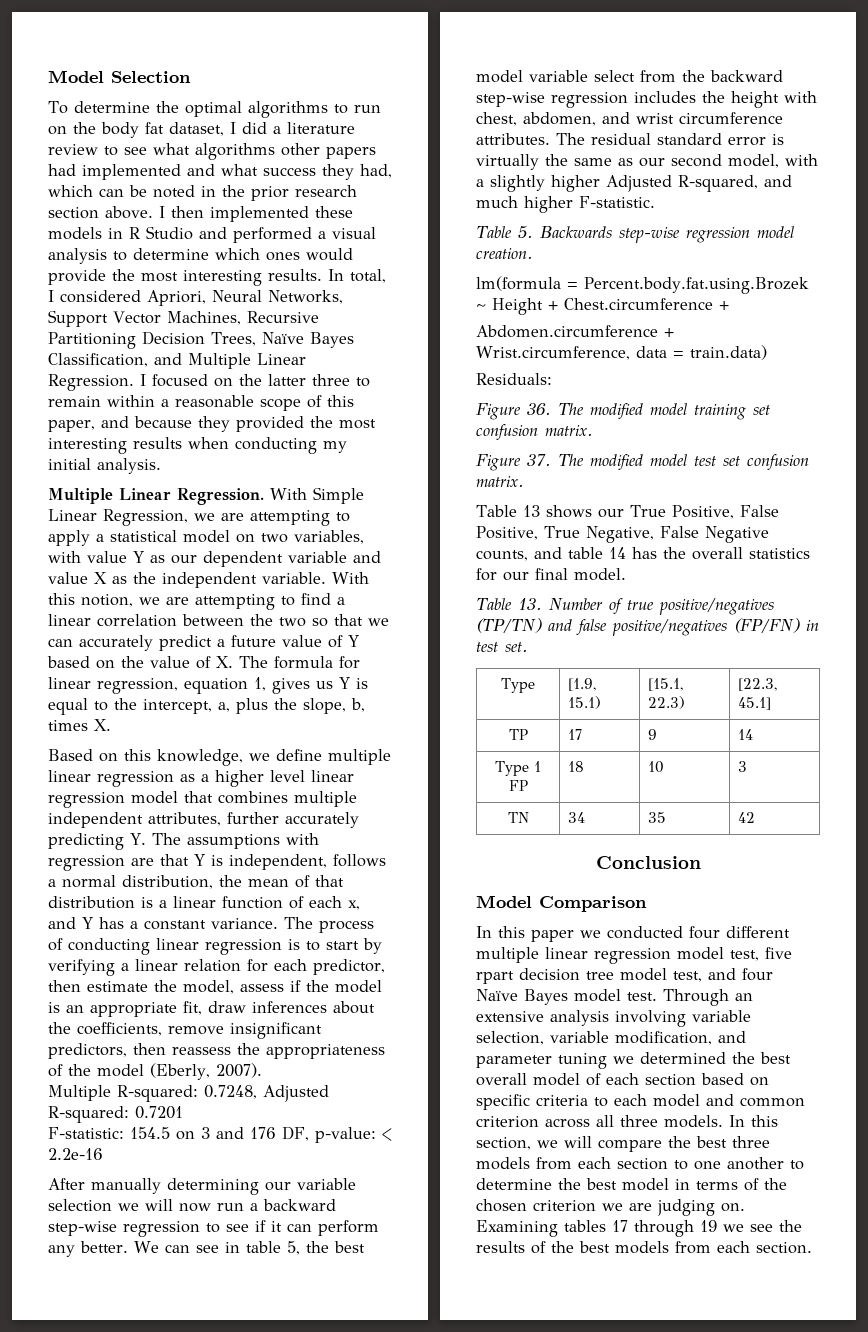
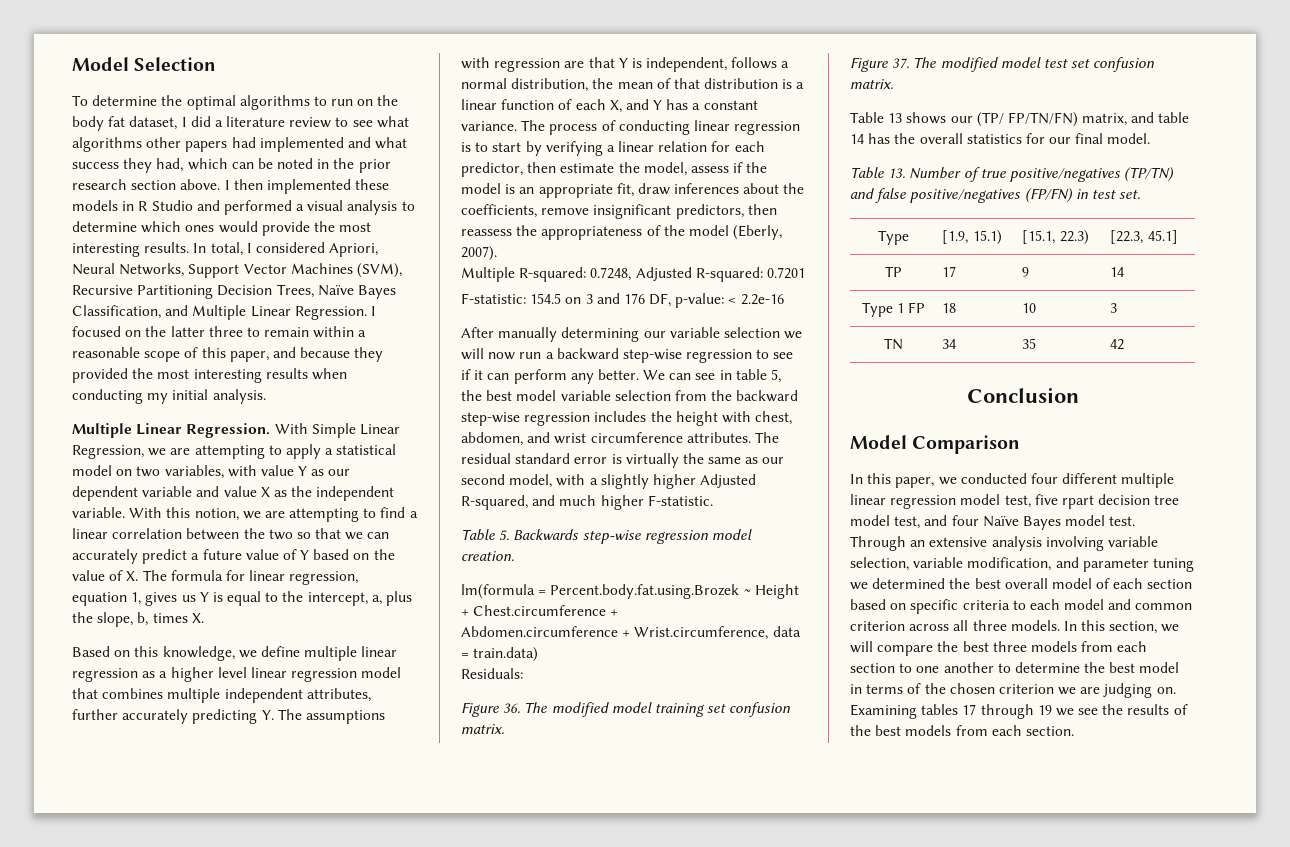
[166,311,241,325] Machines, -> [290,263,402,278] Machines (SVM),
[348,900,360,910] x, -> [609,100,622,113] X,
[594,70,635,82] select -> [614,390,671,401] selection
[629,505,779,519] [476,526,769,543] [476,550,528,561] True Positive, False Positive, True Negative, False Negative counts, -> [976,112,1128,127] (TP/ FP/TN/FN) matrix,
[531,930,574,942] paper -> [895,477,935,488] paper,

